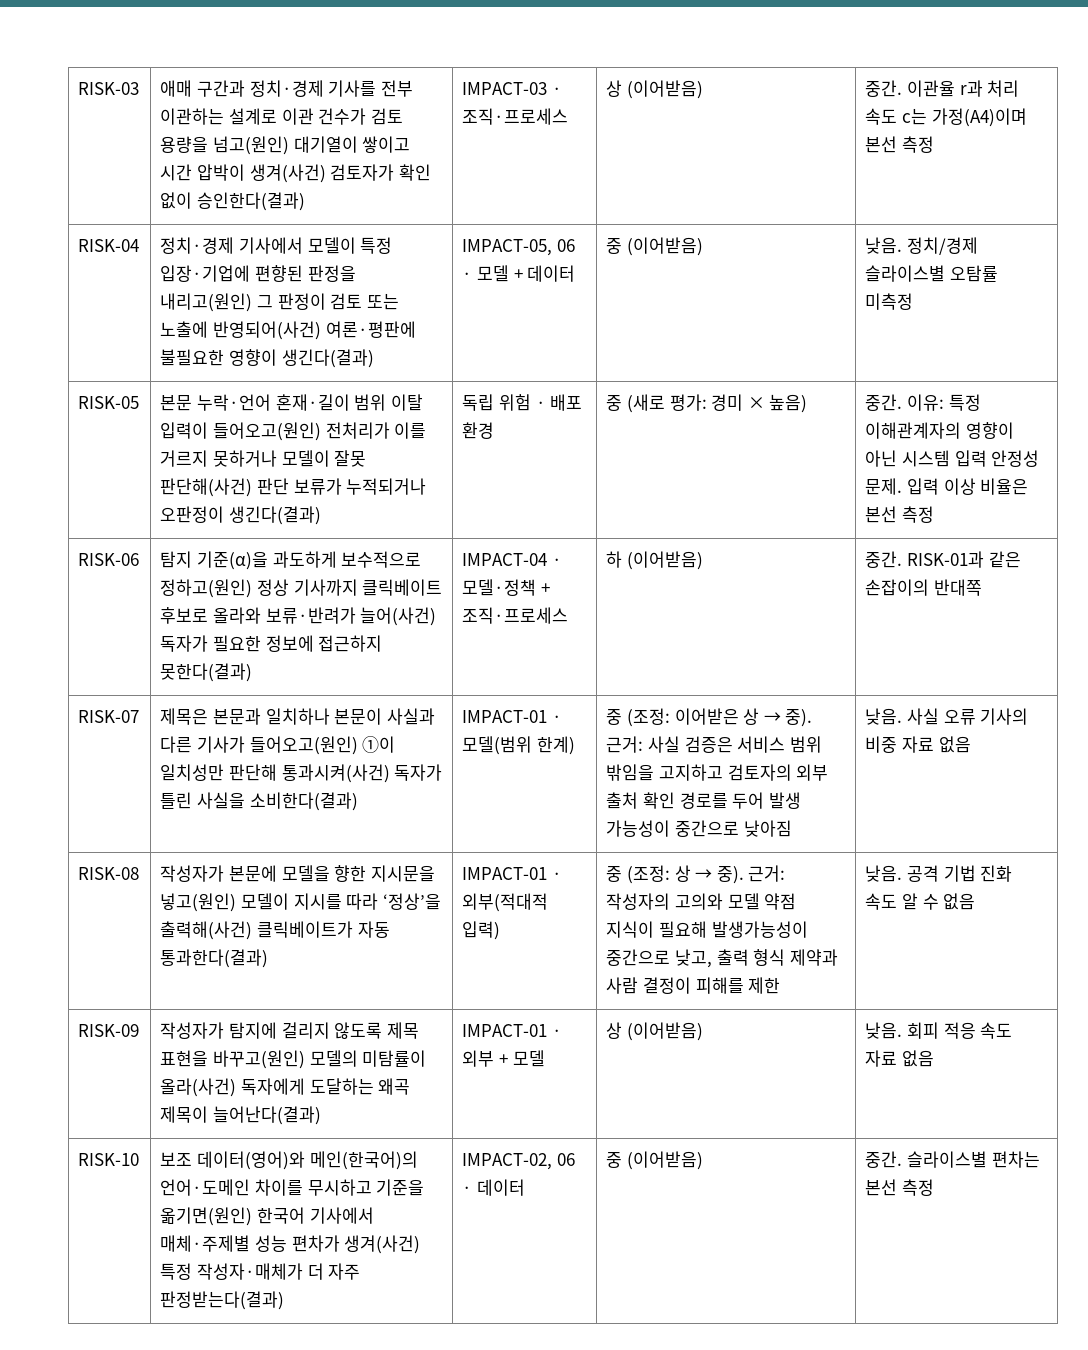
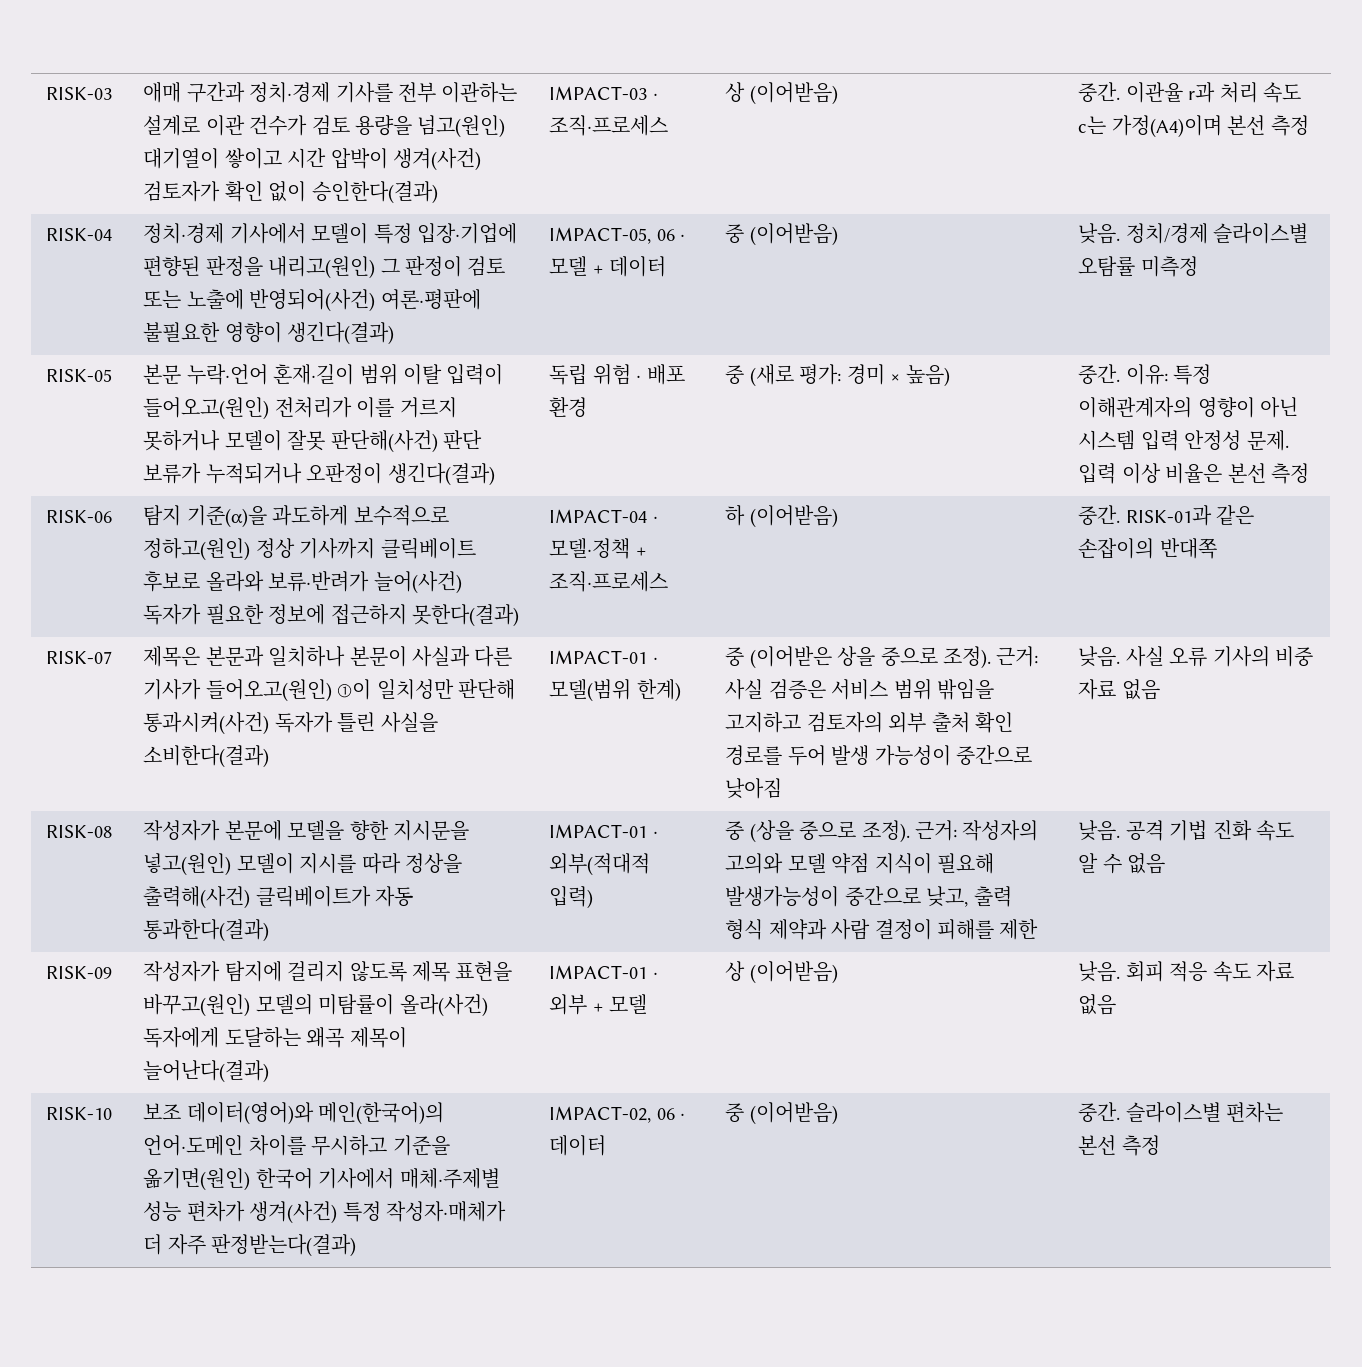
[627,708,813,727] (조정: 이어받은 상 → 중). -> [749,646,991,669] (이어받은 상을 중으로 조정).
[382,893,441,910] ‘정상’을 -> [404,853,462,873] 정상을
[627,865,744,884] (조정: 상 → 중). -> [749,820,910,843] (상을 중으로 조정).

